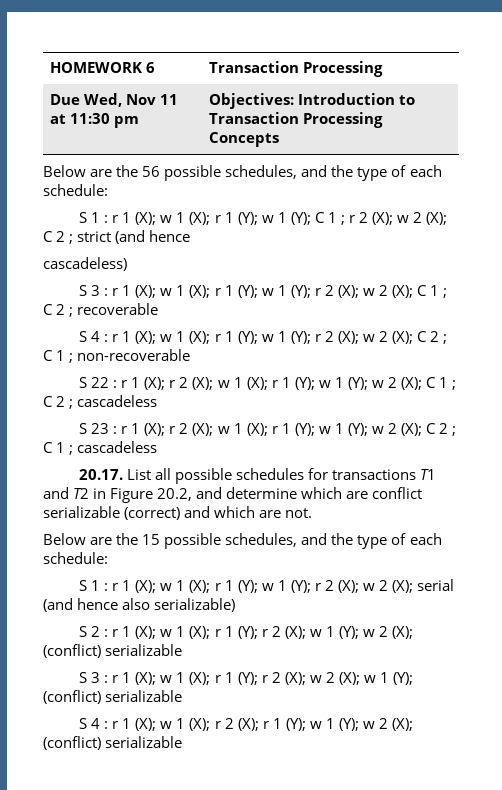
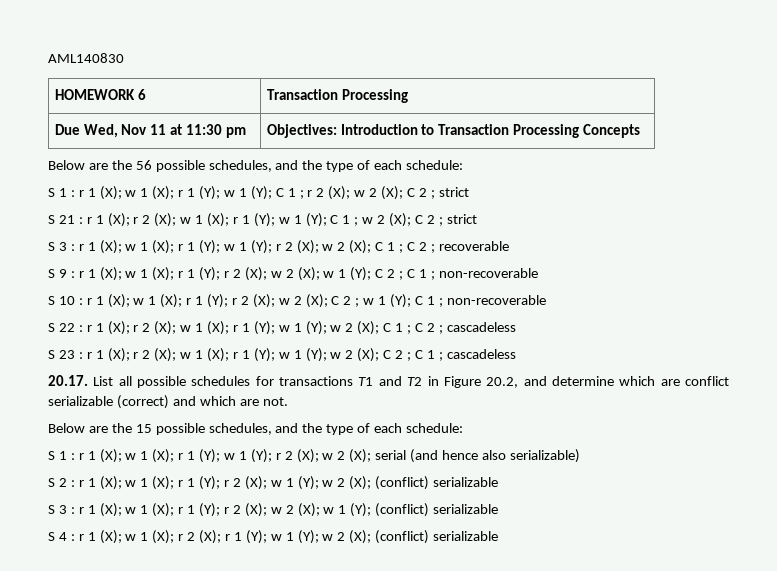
(50, 67) none -> [48,53,124,63] AML140830 //
[115,230,191,244] [43,257,127,271] (and hence // cascadeless) -> [48,213,477,227] // S 21 : r 1 (X); r 2 (X); w 1 (X); r 1 (Y); w 1 (Y); C 1 ; w 2 (X); C 2 ; strict
[91,331,101,342] 4 -> [58,269,67,278] 9
[261,334,274,342] w -> [223,267,538,281] [48,294,192,308] r 2 (X); w 2 (X); w 1 (Y); C 2 ; C 1 ; non-recoverable // S 10 : r 1 (X); w 1 (X); r
(448, 339) none -> [363,294,412,308] w 1 (Y);

